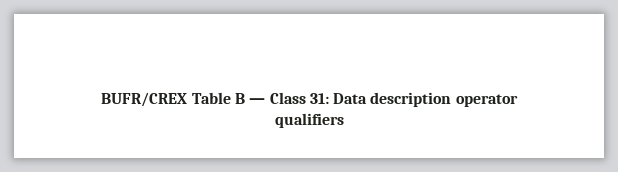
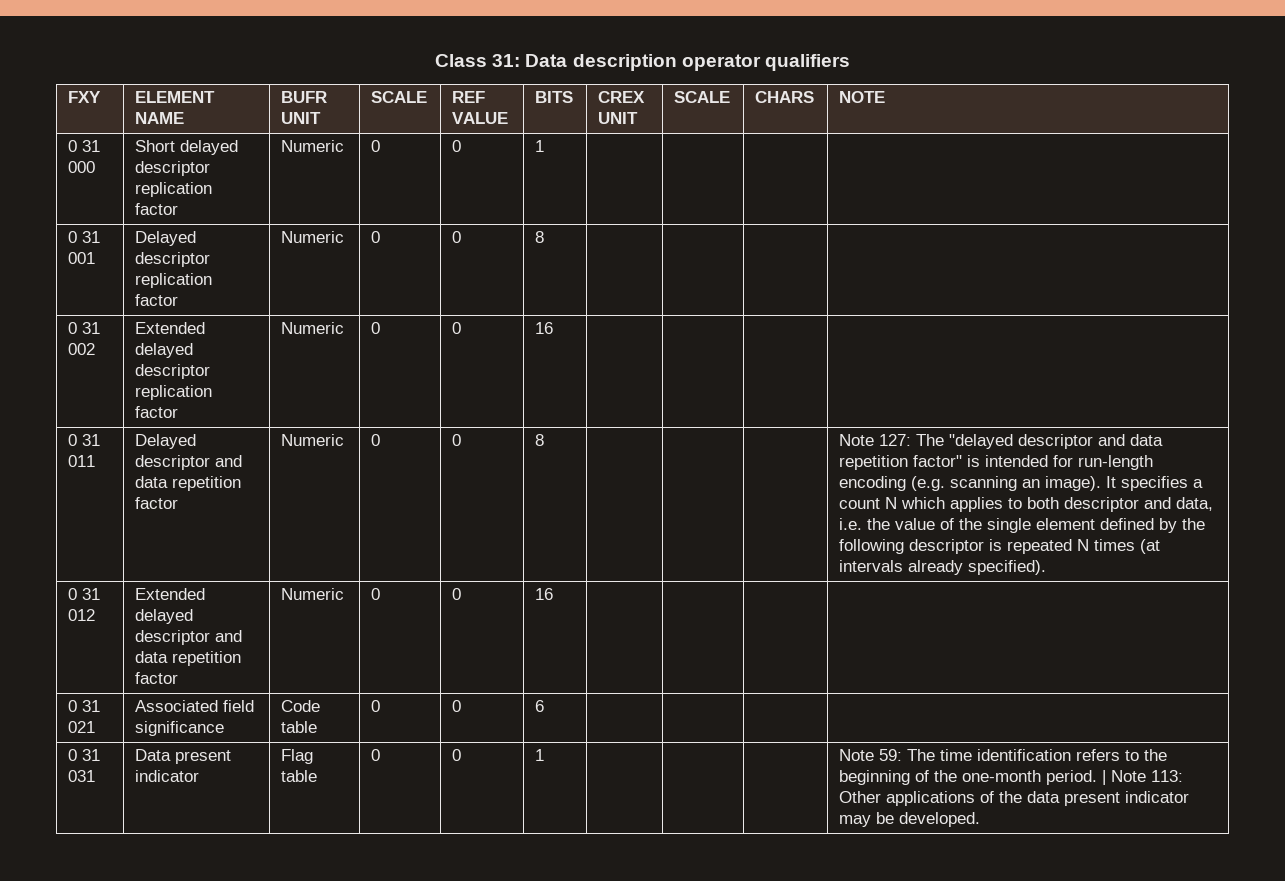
[101,92,266,107] BUFR/CREX Table B — -> (435, 60) none
(344, 120) none -> [67,91,101,103] [134,91,215,103] [134,112,184,124] [280,91,327,103] [280,112,321,124] [370,91,427,103] [451,91,485,103] [451,112,508,124] [534,91,573,103] [597,91,645,103] [597,112,638,124] [673,91,730,103] [754,91,814,103] [838,91,885,103] [67,140,100,152] [67,161,95,173] [134,140,238,155] [134,161,210,176] [134,182,212,197] [134,203,178,215] [280,140,344,152] [370,140,380,152] [451,140,461,152] [534,140,544,152] [67,231,100,243] [67,252,95,264] [134,231,196,246] [134,252,210,267] [134,273,212,288] [134,294,178,306] [280,231,344,243] [370,231,380,243] [451,231,461,243] [534,231,544,243] [67,322,100,334] [67,343,95,355] [134,322,205,334] [134,343,193,358] [134,364,210,379] [134,385,212,400] [134,406,178,418] [280,322,344,334] [370,322,380,334] [451,322,461,334] [534,322,553,334] [67,434,100,446] [67,455,95,467] [134,434,196,449] [134,455,242,470] [134,476,241,491] [134,497,178,509] [280,434,344,446] [370,434,380,446] [451,434,461,446] [534,434,544,446] [838,434,1163,449] [838,455,1153,470] [838,476,1203,491] [838,497,1213,512] [838,518,1205,533] [838,539,1160,554] [838,560,1046,575] [67,588,100,600] [67,609,95,621] [134,588,205,600] [134,609,193,624] [134,630,242,645] [134,651,241,666] [134,672,178,684] [280,588,344,600] [370,588,380,600] [451,588,461,600] [534,588,553,600] [67,700,100,712] [67,721,95,733] [134,700,254,712] [134,721,224,736] [280,700,320,712] [280,721,317,733] [370,700,380,712] [451,700,461,712] [534,700,544,712] [67,749,100,761] [67,770,95,782] [134,749,231,764] [134,770,199,782] [280,749,313,764] [280,770,317,782] [370,749,380,761] [451,749,461,761] [534,749,544,761] [838,749,1167,761] [838,770,1183,785] [838,791,1189,806] [838,812,980,827] // FXY | ELEMENT NAME | BUFR UNIT | SCALE | REF VALUE | BITS | CREX UNIT | SCALE | CHARS | NOTE // 0 31 000 | Short delayed descriptor replication factor | Numeric | 0 | 0 | 1 | | | | // 0 31 001 | Delayed descriptor replication factor | Numeric | 0 | 0 | 8 | | | | // 0 31 002 | Extended delayed descriptor replication factor | Numeric | 0 | 0 | 16 | | | | // 0 31 011 | Delayed descriptor and data repetition factor | Numeric | 0 | 0 | 8 | | | | Note 127: The "delayed descriptor and data repetition factor" is intended for run-length encoding (e.g. scanning an image). It specifies a count N which applies to both descriptor and data, i.e. the value of the single element defined by the following descriptor is repeated N times (at intervals already specified). // 0 31 012 | Extended delayed descriptor and data repetition factor | Numeric | 0 | 0 | 16 | | | | // 0 31 021 | Associated field significance | Code table | 0 | 0 | 6 | | | | // 0 31 031 | Data present indicator | Flag table | 0 | 0 | 1 | | | | Note 59: The time identification refers to the beginning of the one-month period. | Note 113: Other applications of the data present indicator may be developed.

